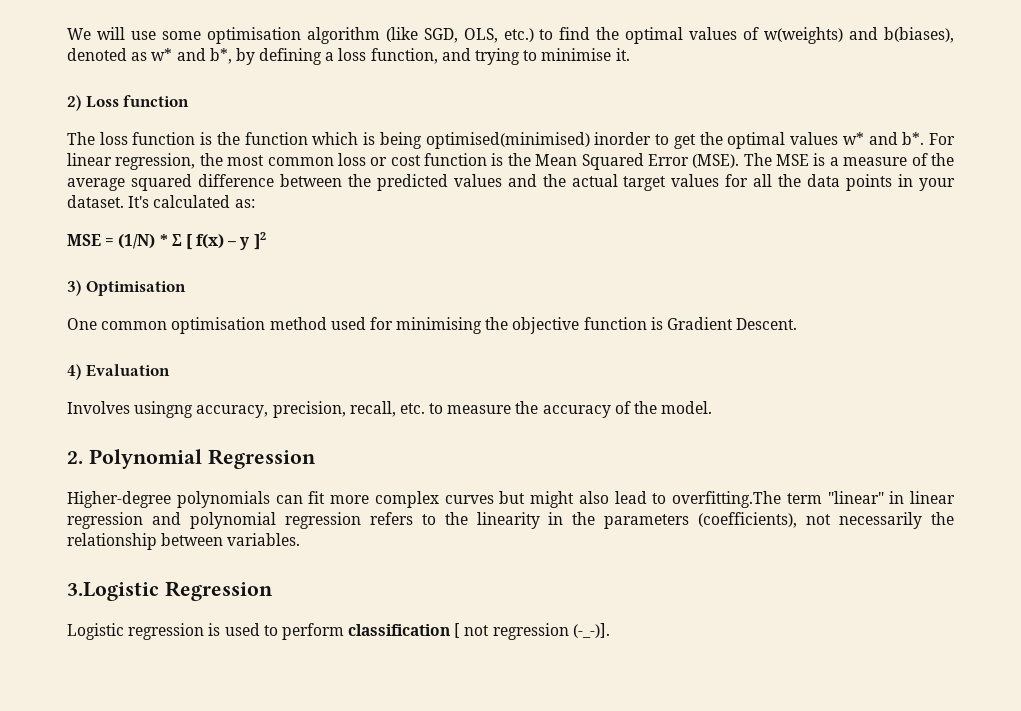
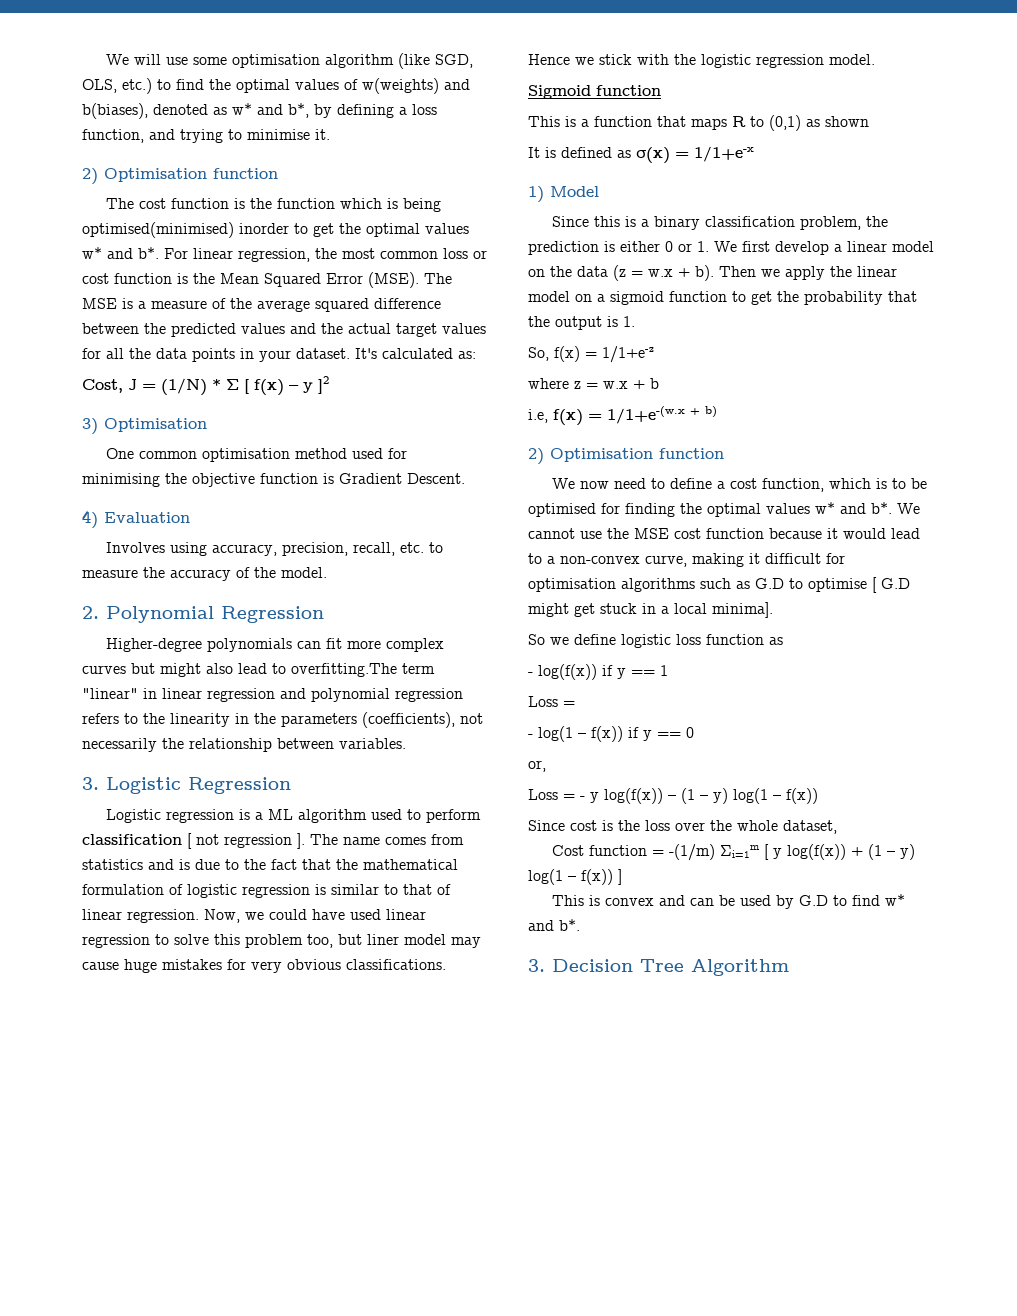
[85,96,119,108] Loss -> [104,168,207,182] Optimisation
[99,132,128,145] loss -> [138,198,166,209] cost
[67,234,101,246] MSE -> [82,379,137,393] Cost, J
[134,401,194,418] usingng -> [169,542,207,556] using
[67,582,159,601] 3.Logistic -> [82,777,181,794] 3. Logistic
(221, 629) none -> [254,809,367,823] a ML algorithm
[572,623,610,638] (-_-)]. -> [297,833,464,849] [82,859,458,870] [82,884,451,898] [82,909,426,923] [82,934,481,948] [82,959,446,973] [528,54,875,68] [528,85,661,99] [528,115,869,131] [528,146,754,164] [528,186,599,203] [551,216,888,230] [528,241,934,255] [528,265,897,281] [528,291,917,305] [528,316,635,330] [528,346,654,363] [528,378,659,389] [528,406,717,426] [528,448,724,465] [551,478,927,492] [528,502,920,517] [528,528,920,539] [528,553,845,567] [528,577,910,593] [528,602,773,618] [528,634,783,648] [528,664,668,680] [528,696,575,707] [528,726,694,742] [528,760,546,772] [528,788,818,804] [528,820,837,834] [551,844,915,861] [528,869,622,885] [551,894,905,909] [528,919,580,931] [528,959,789,976] ]. The name comes from statistics and is due to the fact that the mathematical formulation of logistic regression is similar to that of linear regression. Now, we could have used linear regression to solve this problem too, but liner model may cause huge mistakes for very obvious classifications. Hence we stick with the logistic regression model. // Sigmoid function // This is a function that maps R to (0,1) as shown // It is defined as σ(x) = 1/1+e-x // 1) Model // Since this is a binary classification problem, the prediction is either 0 or 1. We first develop a linear model on the data (z = w.x + b). Then we apply the linear model on a sigmoid function to get the probability that the output is 1. // So, f(x) = 1/1+e-z // where z = w.x + b // i.e, f(x) = 1/1+e-(w.x + b) // 2) Optimisation function // We now need to define a cost function, which is to be optimised for finding the optimal values w* and b*. We cannot use the MSE cost function because it would lead to a non-convex curve, making it difficult for optimisation algorithms such as G.D to optimise [ G.D might get stuck in a local minima]. // So we define logistic loss function as // - log(f(x)) if y == 1 // Loss = // - log(1 – f(x)) if y == 0 // or, // Loss = - y log(f(x)) – (1 – y) log(1 – f(x)) // Since cost is the loss over the whole dataset, // Cost function = -(1/m) Σi=1m [ y log(f(x)) + (1 – y) log(1 – f(x)) ] // This is convex and can be used by G.D to find w* and b*. // 3. Decision Tree Algorithm

